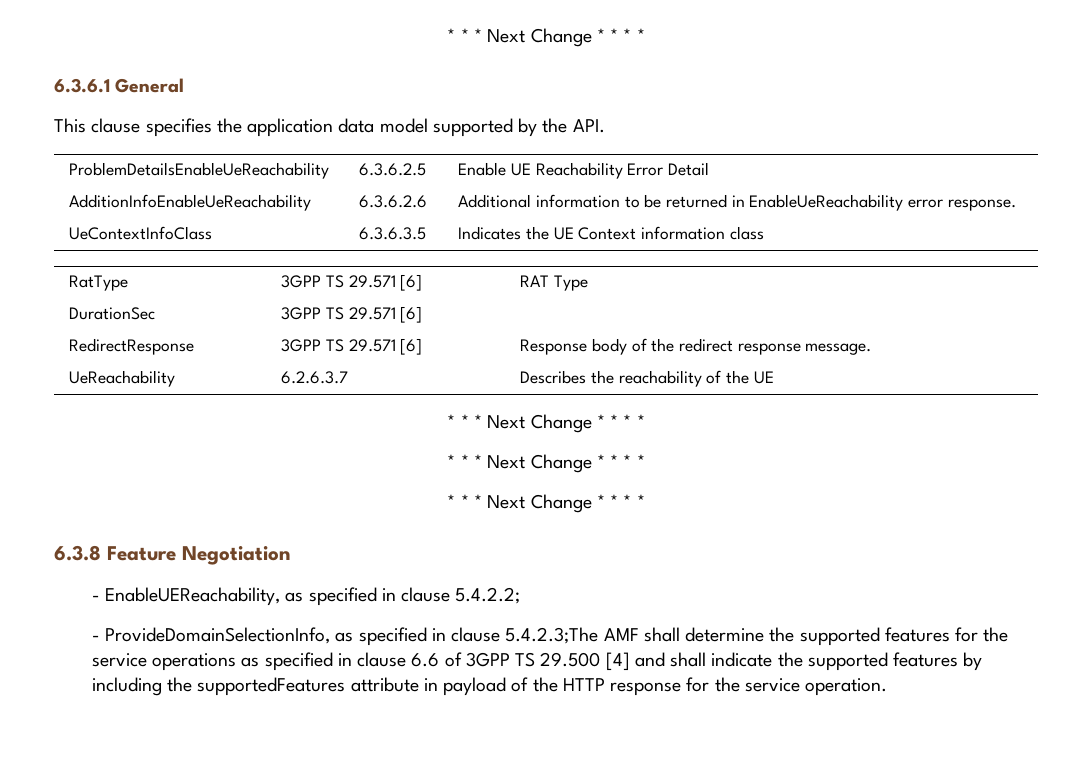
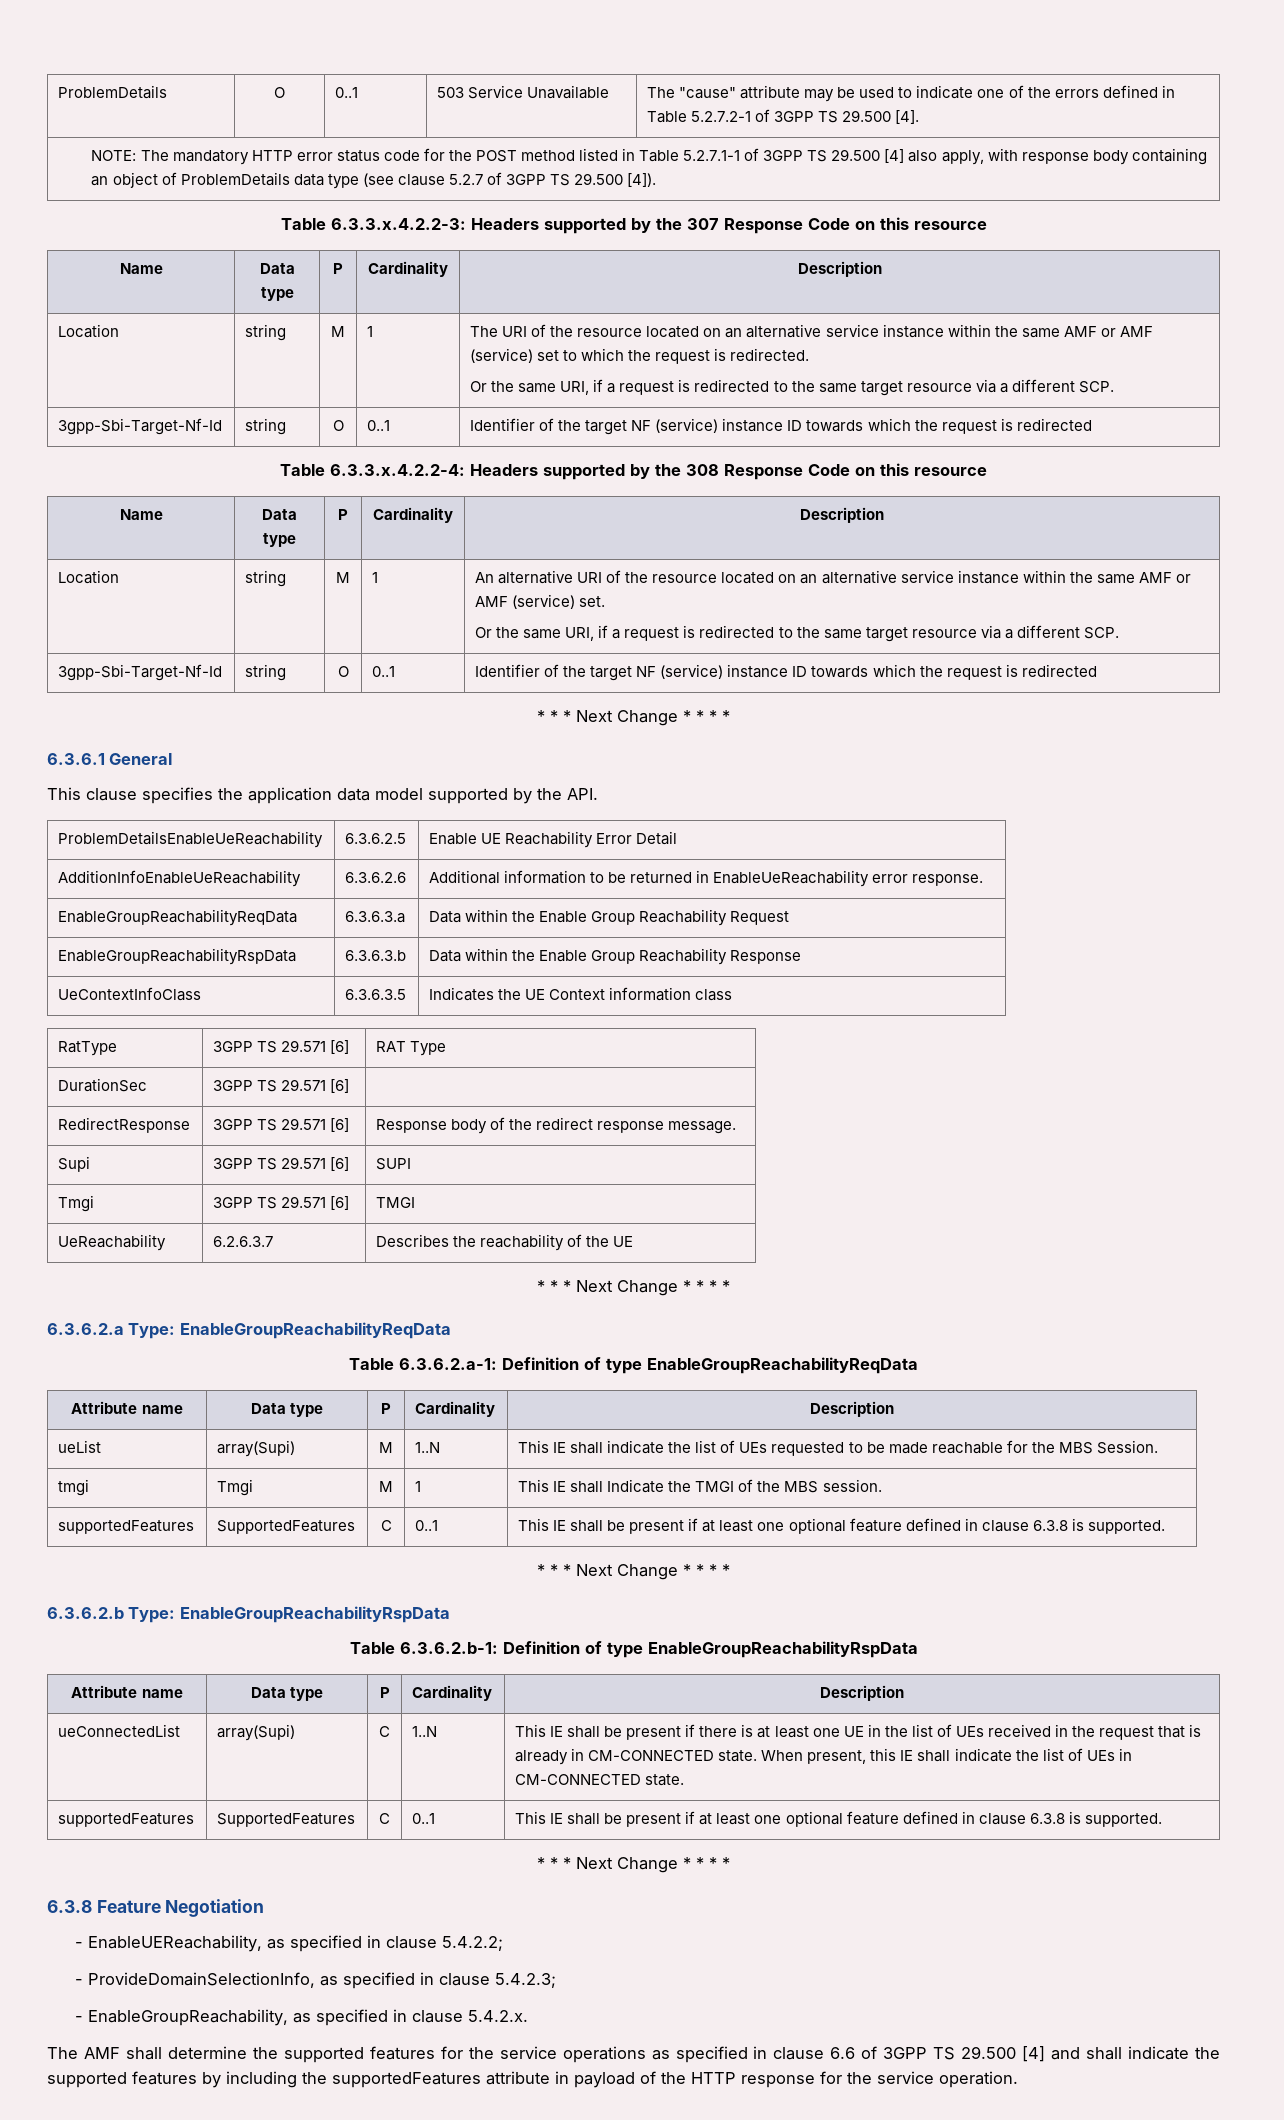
(447, 35) none -> [58,85,168,99] [274,87,285,98] [335,87,359,98] [437,85,610,99] [647,85,1175,102] [647,109,920,124] [91,148,1207,165] [91,172,657,189] [280,217,987,234] [119,263,163,274] [259,263,295,274] [260,287,294,301] [333,263,343,274] [368,261,448,277] [797,261,882,277] [58,324,120,338] [245,324,287,341] [331,326,345,337] [367,326,374,337] [470,324,1153,338] [470,348,810,364] [470,379,1114,396] [58,418,223,435] [245,418,287,435] [332,420,344,431] [367,420,391,431] [470,418,1092,435] [280,463,987,480] [119,509,163,520] [262,509,297,520] [263,533,296,547] [338,509,348,520] [373,507,453,523] [800,507,884,523] [58,570,120,584] [245,570,287,587] [336,572,350,583] [372,572,379,583] [475,570,1191,584] [475,594,606,609] [475,625,1119,642] [58,664,223,681] [245,664,287,681] [337,666,349,677] [372,666,396,677] [475,664,1097,681] ProblemDetails | O | 0..1 | 503 Service Unavailable | The "cause" attribute may be used to indicate one of the errors defined in Table 5.2.7.2-1 of 3GPP TS 29.500 [4]. // NOTE: The mandatory HTTP error status code for the POST method listed in Table 5.2.7.1-1 of 3GPP TS 29.500 [4] also apply, with response body containing an object of ProblemDetails data type (see clause 5.2.7 of 3GPP TS 29.500 [4]). // Table 6.3.3.x.4.2.2-3: Headers supported by the 307 Response Code on this resource // Name | Data type | P | Cardinality | Description // Location | string | M | 1 | The URI of the resource located on an alternative service instance within the same AMF or AMF (service) set to which the request is redirected. // Or the same URI, if a request is redirected to the same target resource via a different SCP. // 3gpp-Sbi-Target-Nf-Id | string | O | 0..1 | Identifier of the target NF (service) instance ID towards which the request is redirected // Table 6.3.3.x.4.2.2-4: Headers supported by the 308 Response Code on this resource // Name | Data type | P | Cardinality | Description // Location | string | M | 1 | An alternative URI of the resource located on an alternative service instance within the same AMF or AMF (service) set. // Or the same URI, if a request is redirected to the same target resource via a different SCP. // 3gpp-Sbi-Target-Nf-Id | string | O | 0..1 | Identifier of the target NF (service) instance ID towards which the request is redirected //
(1016, 205) none -> [58,909,298,926] [345,911,406,923] [429,909,790,926] [58,948,297,965] [345,950,407,961] [429,948,802,965] // EnableGroupReachabilityReqData | 6.3.6.3.a | Data within the Enable Group Reachability Request // EnableGroupReachabilityRspData | 6.3.6.3.b | Data within the Enable Group Reachability Response
(872, 349) none -> [58,1156,91,1172] [213,1157,350,1171] [376,1158,412,1170] [58,1195,95,1212] [213,1196,350,1210] [376,1197,416,1208] // Supi | 3GPP TS 29.571 [6] | SUPI // Tmgi | 3GPP TS 29.571 [6] | TMGI
[447,454,645,473] // * * * Next Change * * * * -> [47,1322,451,1339] [349,1357,918,1374] [71,1401,183,1414] [250,1403,324,1417] [381,1403,391,1414] [415,1401,496,1417] [810,1401,894,1417] [58,1440,102,1453] [217,1440,296,1457] [379,1442,393,1453] [415,1442,441,1453] [518,1440,1158,1456] [58,1479,90,1496] [217,1479,254,1496] [379,1481,393,1492] [415,1481,422,1492] [518,1479,882,1493] [58,1520,195,1534] [217,1520,356,1534] [380,1520,392,1531] [415,1520,439,1531] [518,1518,1165,1534] [537,1564,730,1580] [47,1606,450,1623] [349,1641,918,1658] [71,1685,183,1698] [250,1687,324,1701] [379,1687,390,1698] [412,1685,493,1701] [820,1685,904,1701] [58,1724,181,1737] [217,1724,296,1741] [379,1726,390,1737] [412,1726,438,1737] [515,1724,1202,1740] [515,1748,1132,1765] [515,1774,685,1786] [58,1813,195,1827] [217,1813,356,1827] [379,1813,390,1824] [412,1813,436,1824] [515,1811,1162,1827] // 6.3.6.2.a Type: EnableGroupReachabilityReqData // Table 6.3.6.2.a-1: Definition of type EnableGroupReachabilityReqData // Attribute name | Data type | P | Cardinality | Description // ueList | array(Supi) | M | 1..N | This IE shall indicate the list of UEs requested to be made reachable for the MBS Session. // tmgi | Tmgi | M | 1 | This IE shall Indicate the TMGI of the MBS session. // supportedFeatures | SupportedFeatures | C | 0..1 | This IE shall be present if at least one optional feature defined in clause 6.3.8 is supported. // * * * Next Change * * * * // 6.3.6.2.b Type: EnableGroupReachabilityRspData // Table 6.3.6.2.b-1: Definition of type EnableGroupReachabilityRspData // Attribute name | Data type | P | Cardinality | Description // ueConnectedList | array(Supi) | C | 1..N | This IE shall be present if there is at least one UE in the list of UEs received in the request that is already in CM-CONNECTED state. When present, this IE shall indicate the list of UEs in CM-CONNECTED state. // supportedFeatures | SupportedFeatures | C | 0..1 | This IE shall be present if at least one optional feature defined in clause 6.3.8 is supported.
[505,627,599,644] 5.4.2.3;The -> [494,1973,556,1988] [74,2009,528,2026] [47,2047,78,2059] 5.4.2.3; // - EnableGroupReachability, as specified in clause 5.4.2.x. // The

